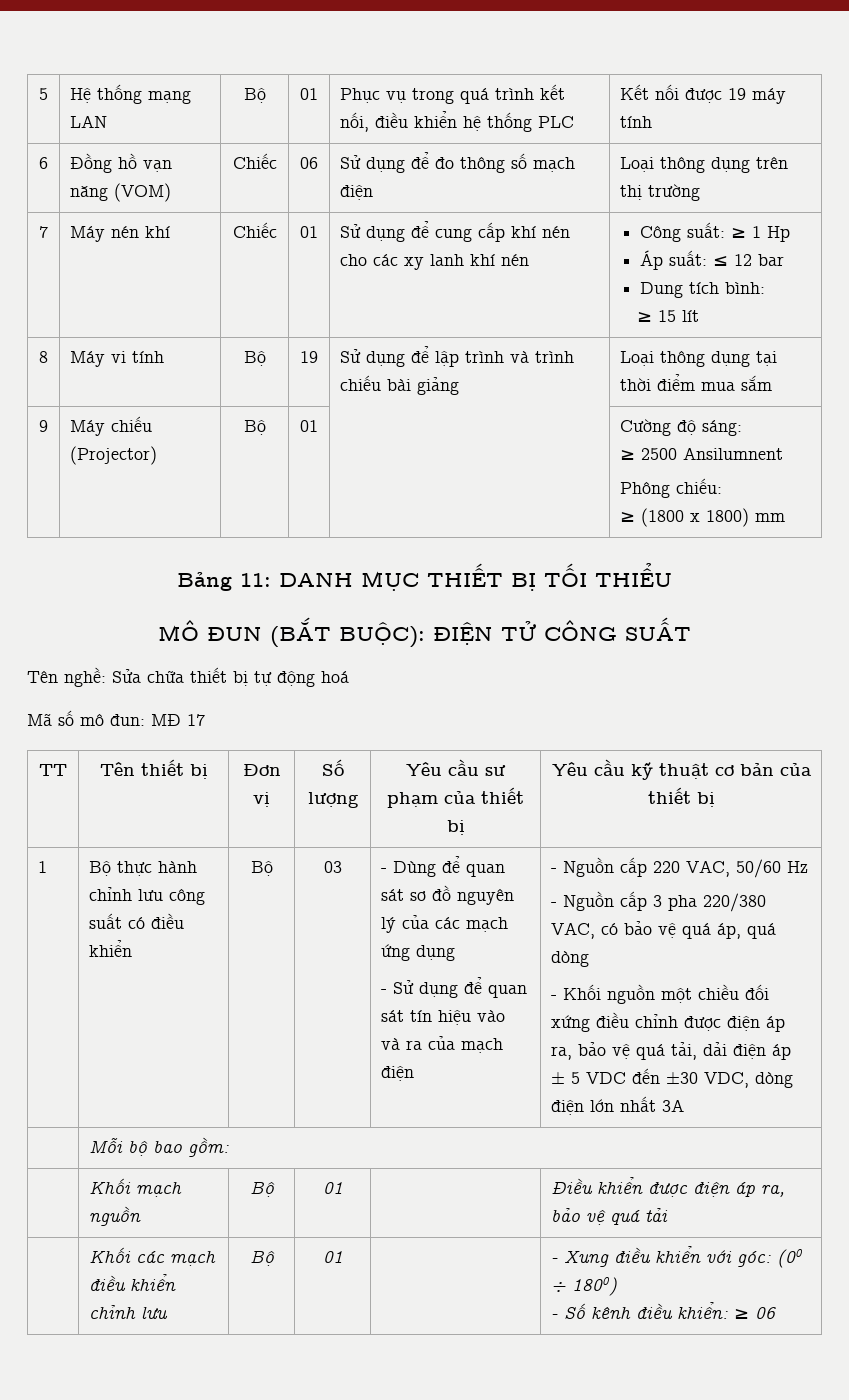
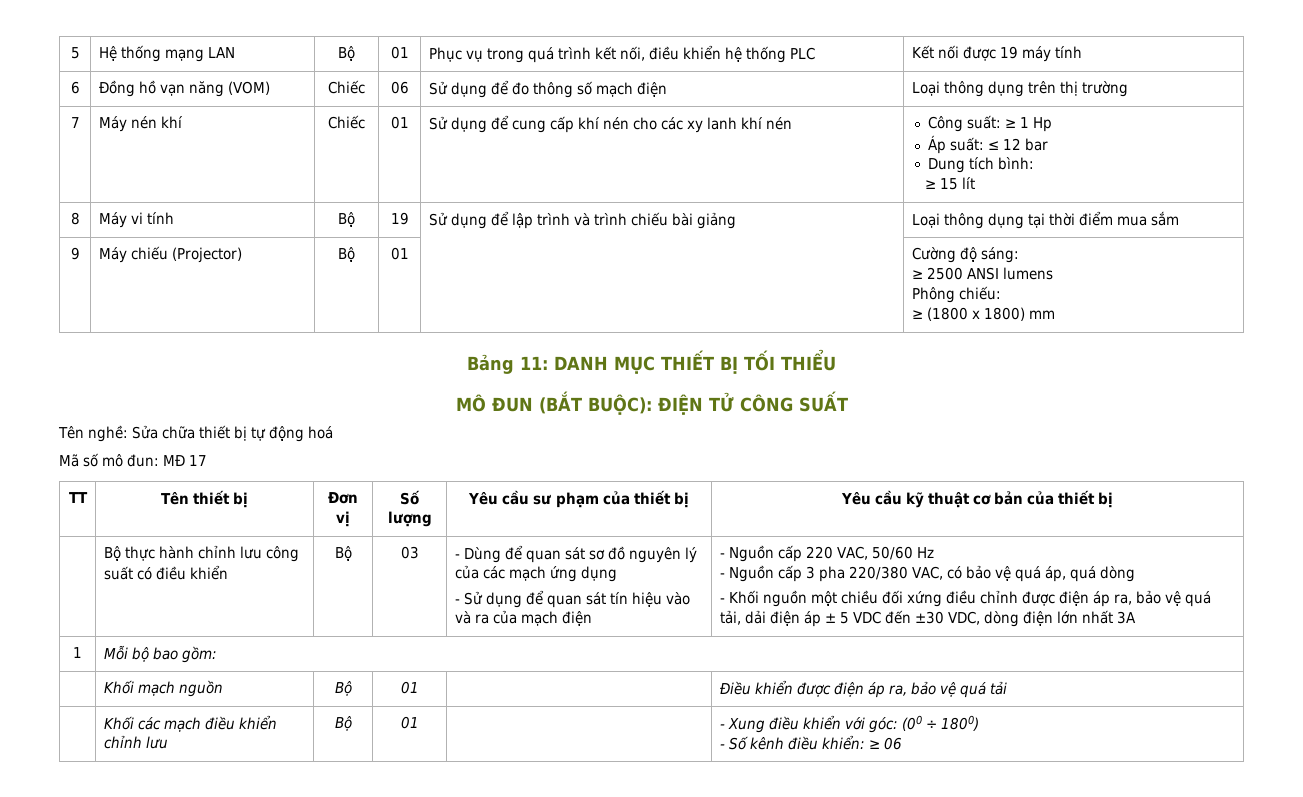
[683,447,784,460] Ansilumnent -> [966,267,1053,280] ANSI lumens
[38,861,48,873] 1 -> (1114, 500) none
(685, 1105) none -> [73,647,82,658] 1

